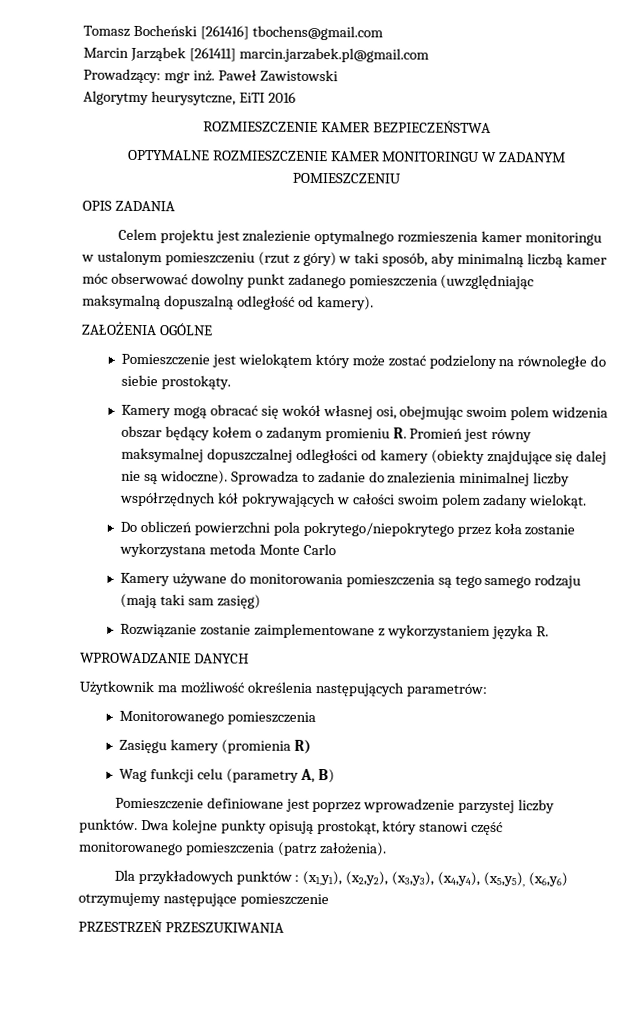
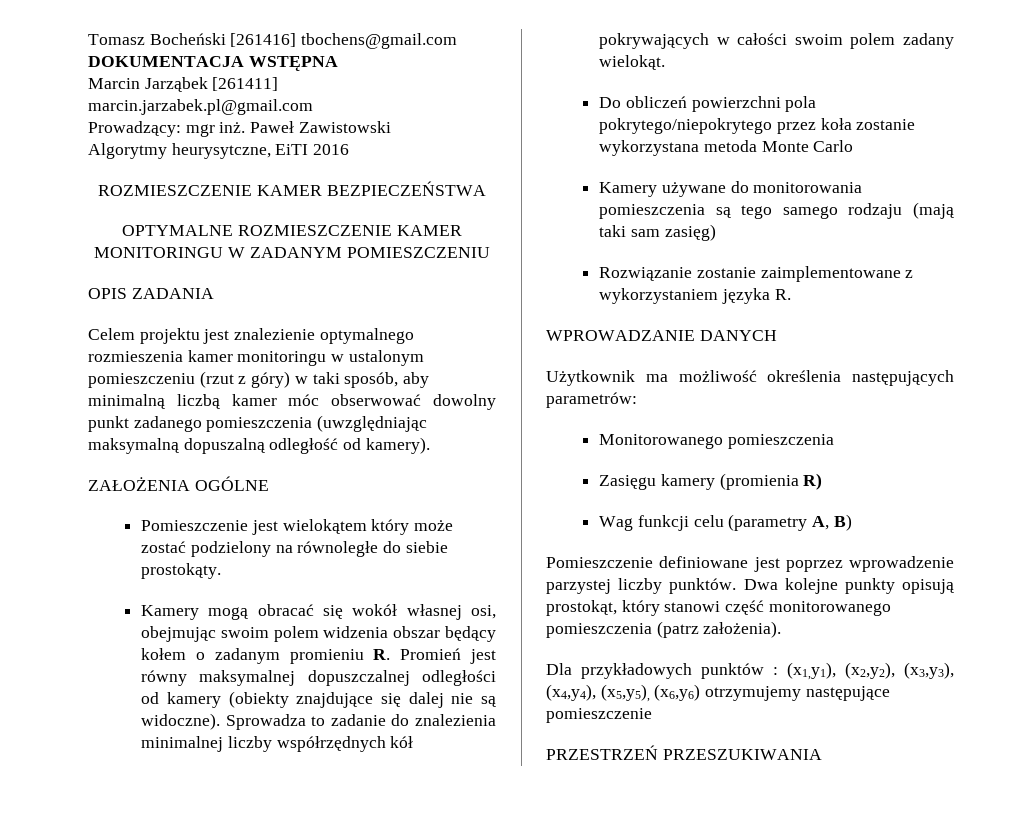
(383, 33) none -> [88,56,338,71] DOKUMENTACJA WSTĘPNA

